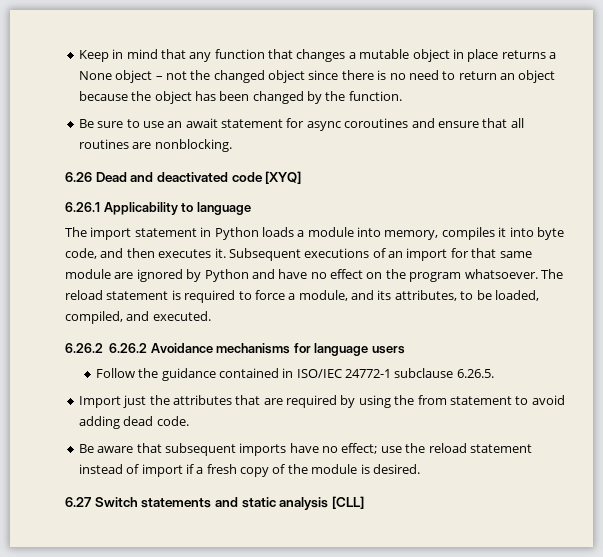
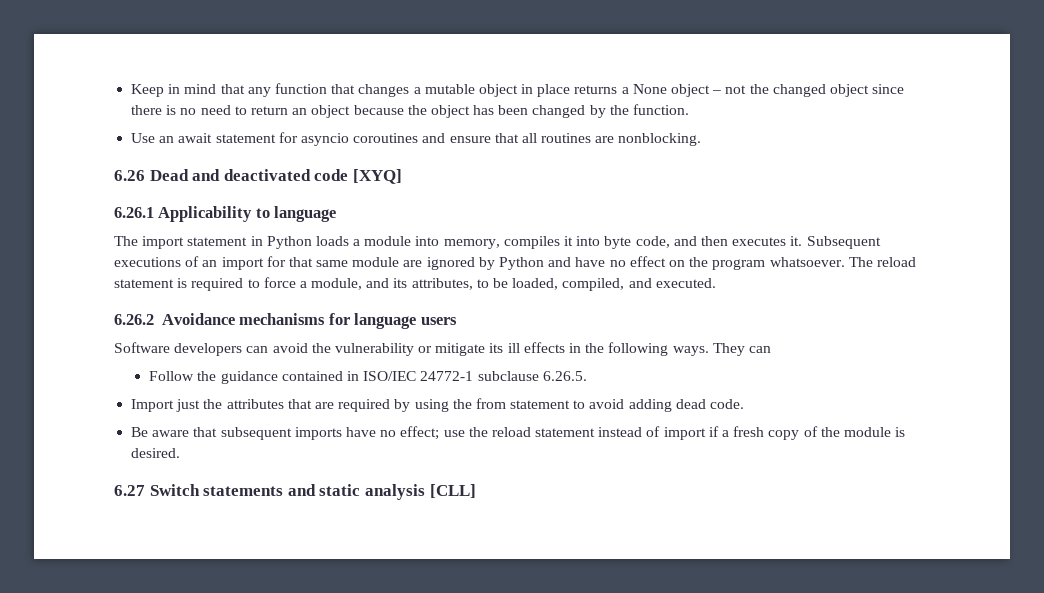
[78,119,164,128] Be sure to use -> [131,133,156,143] Use
[306,121,341,131] async -> [300,133,349,146] asyncio
[109,343,148,353] 6.26.2 -> (154, 319) none
(405, 350) none -> [114,342,771,356] // Software developers can avoid the vulnerability or mitigate its ill effects in the following ways. They can

